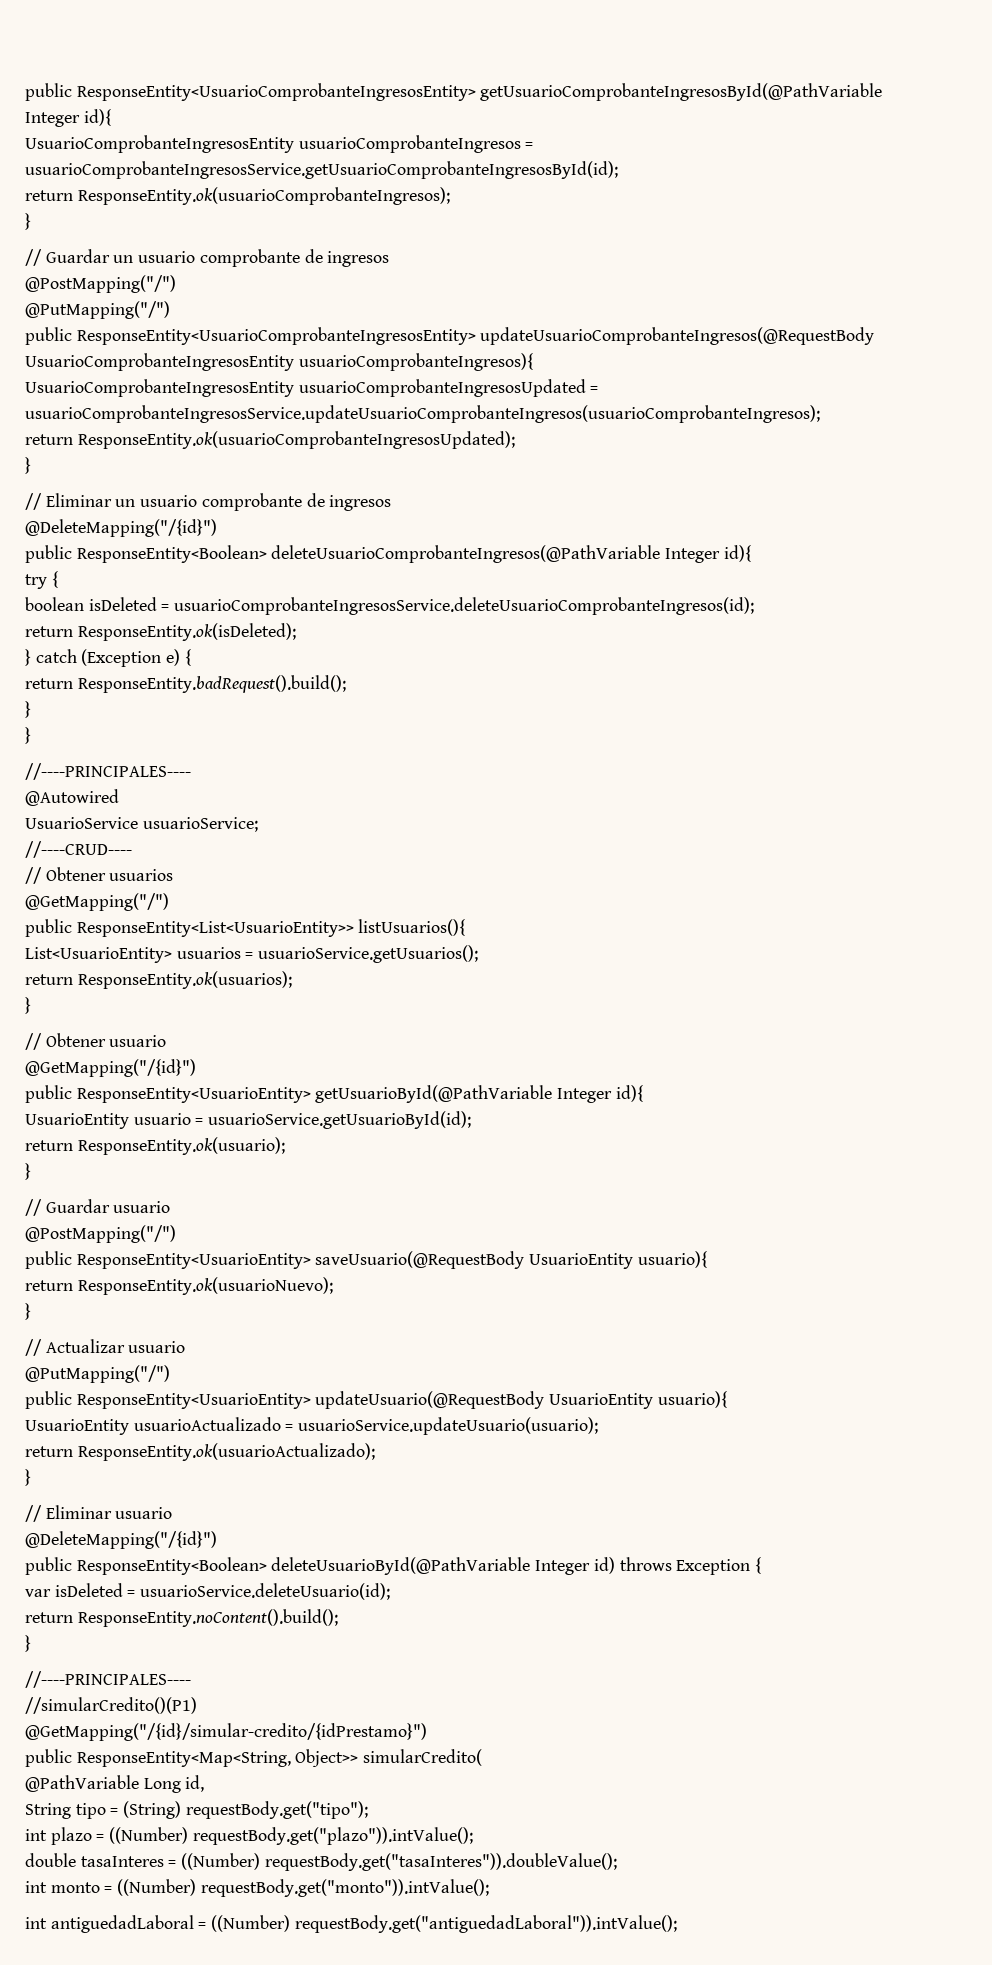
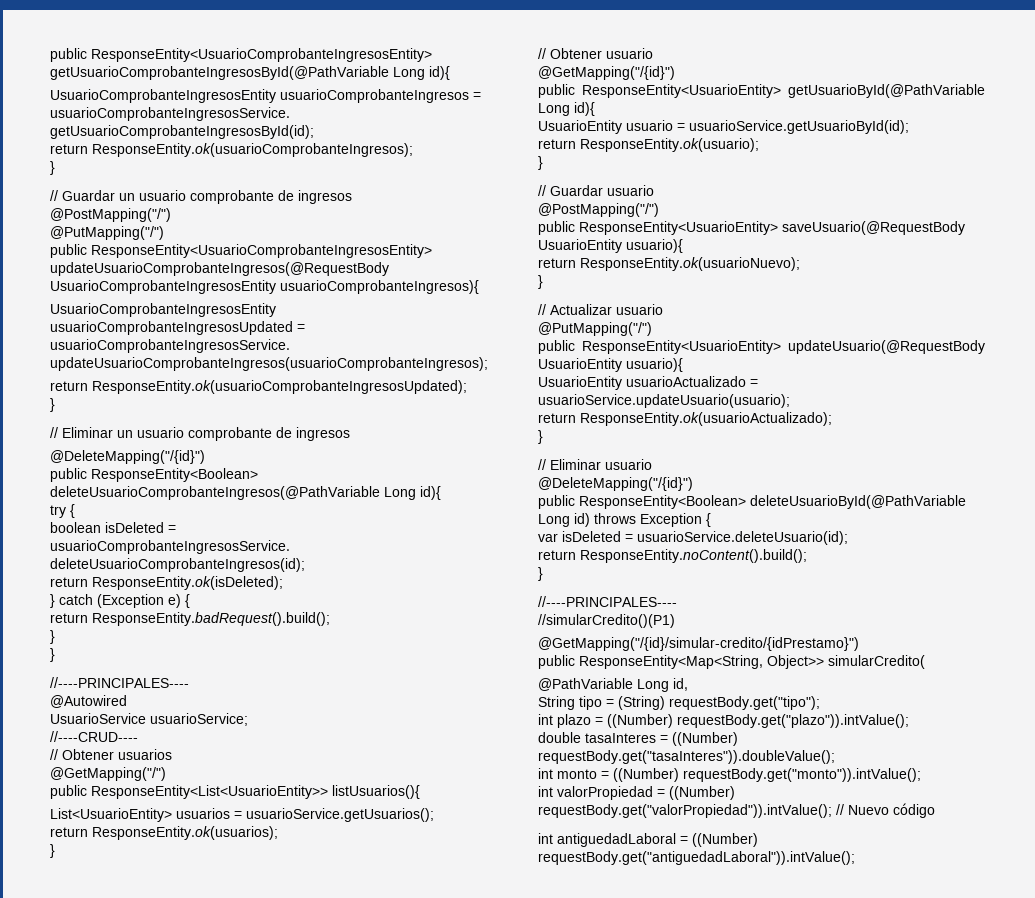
[25,112,80,127] Integer -> [393,67,425,80] Long
[665,548,721,563] Integer -> [384,487,416,500] Long
[557,1088,613,1103] Integer -> [538,103,570,116] Long
[535,1560,591,1575] Integer -> [538,514,570,527] Long
(489, 1888) none -> [538,786,735,800] [538,803,935,818] // int valorPropiedad = ((Number) requestBody.get("valorPropiedad")).intValue(); // Nuevo código

